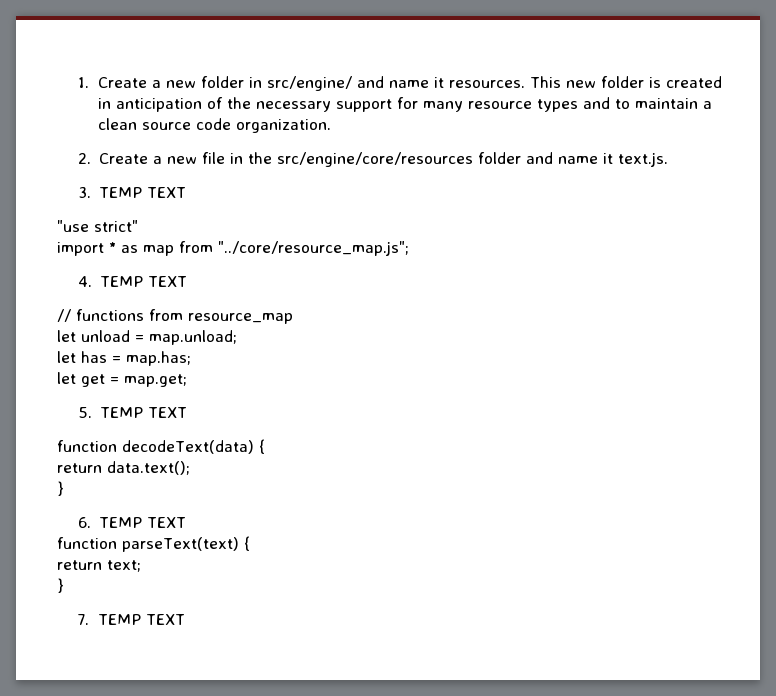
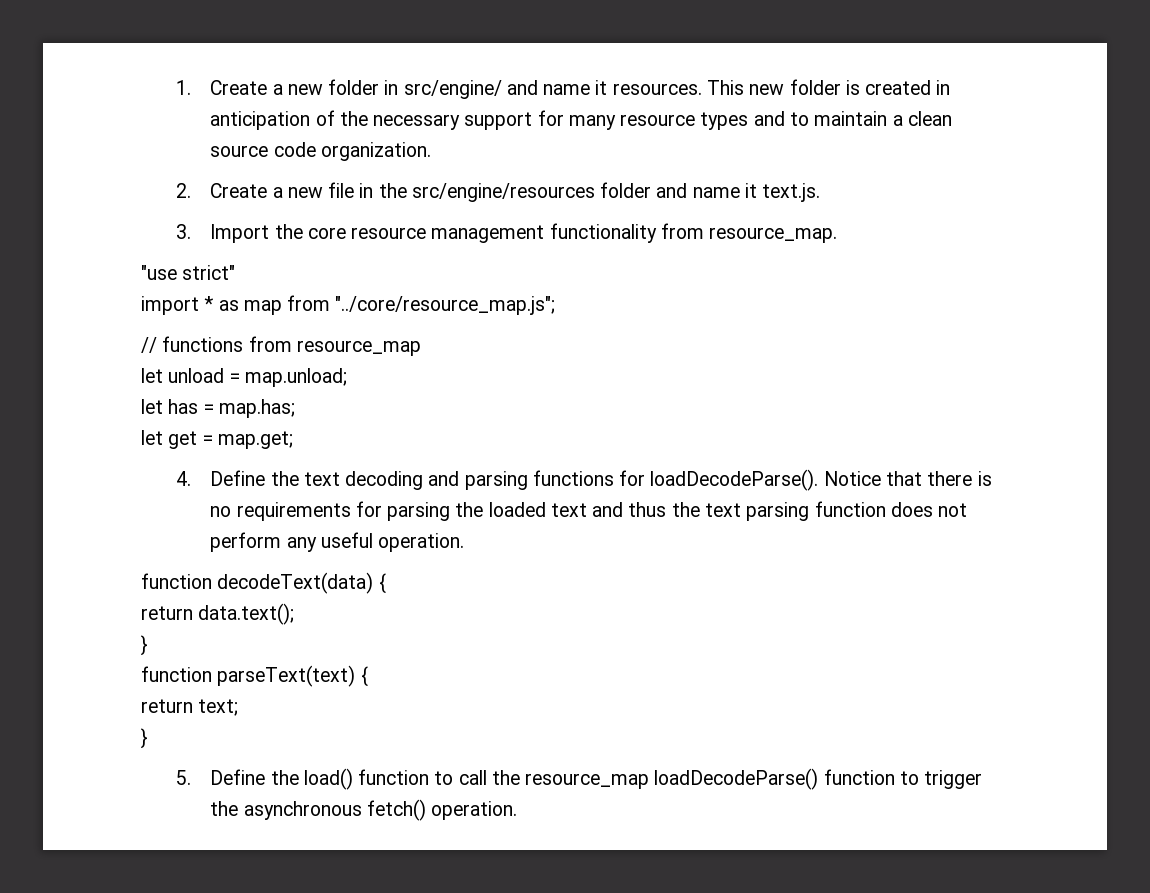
[277,152,474,167] src/engine/core/resources -> [411,183,595,202] src/engine/resources
[99,187,187,198] TEMP TEXT -> [210,223,838,243] Import the core resource management functionality from resource_map.
[77,276,188,287] // 4. TEMP TEXT -> (556, 305) none
[77,407,188,418] 5. TEMP TEXT -> [175,469,992,491] [210,501,968,521] [210,532,465,552] 4. Define the text decoding and parsing functions for loadDecodeParse(). Notice that there is no requirements for parsing the loaded text and thus the text parsing function does not perform any useful operation.
[77,517,187,528] // 6. TEMP TEXT -> (148, 645) none
[77,614,186,625] 7. TEMP TEXT -> [175,768,983,790] [210,799,518,821] 5. Define the load() function to call the resource_map loadDecodeParse() function to trigger the asynchronous fetch() operation.

